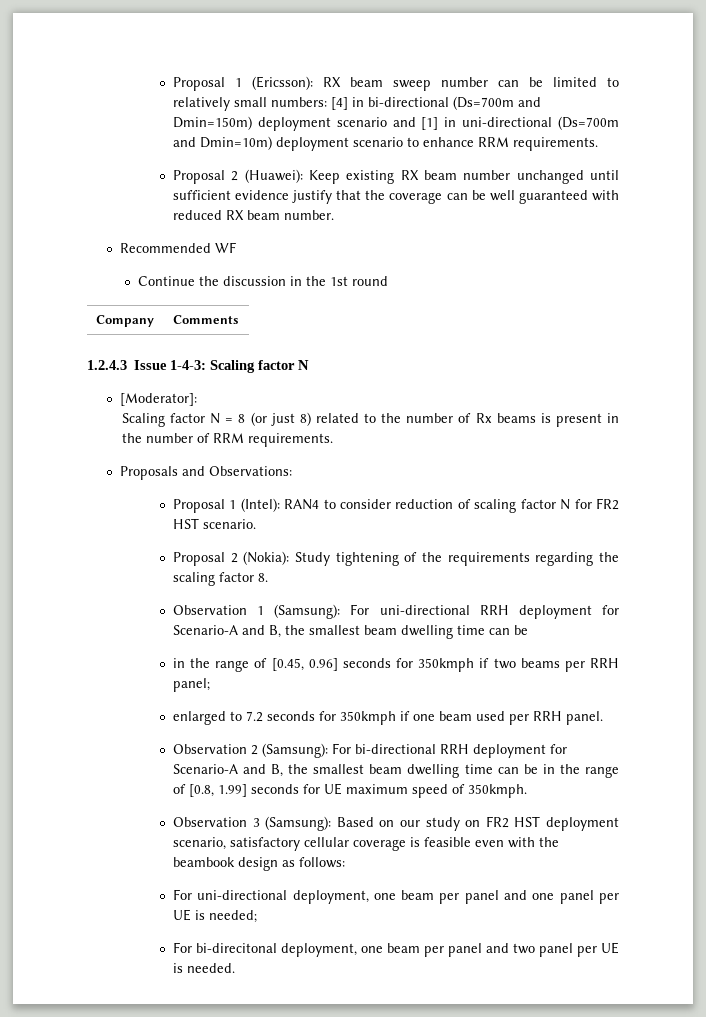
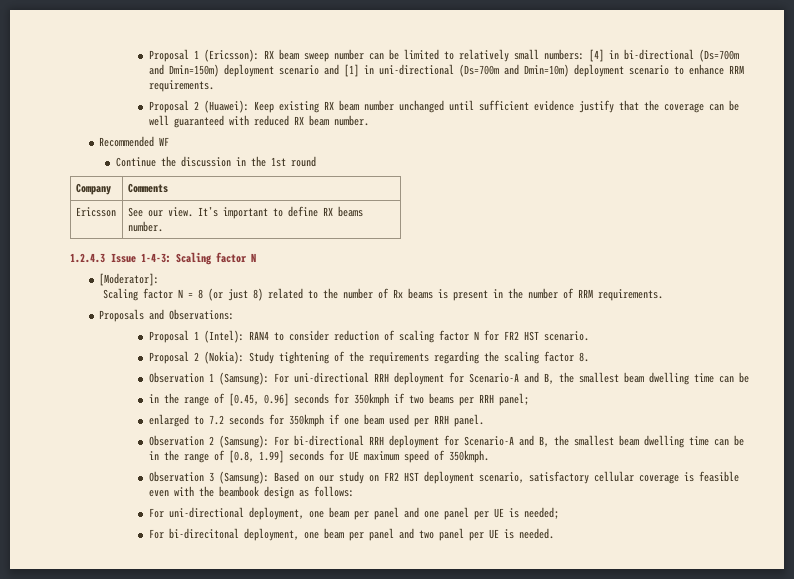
(239, 319) none -> [75,207,116,217] [127,206,363,219] [127,221,163,232] // Ericsson | See our view. It’s important to define RX beams number.

